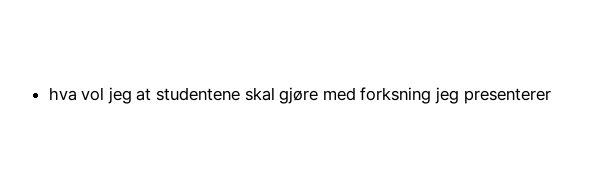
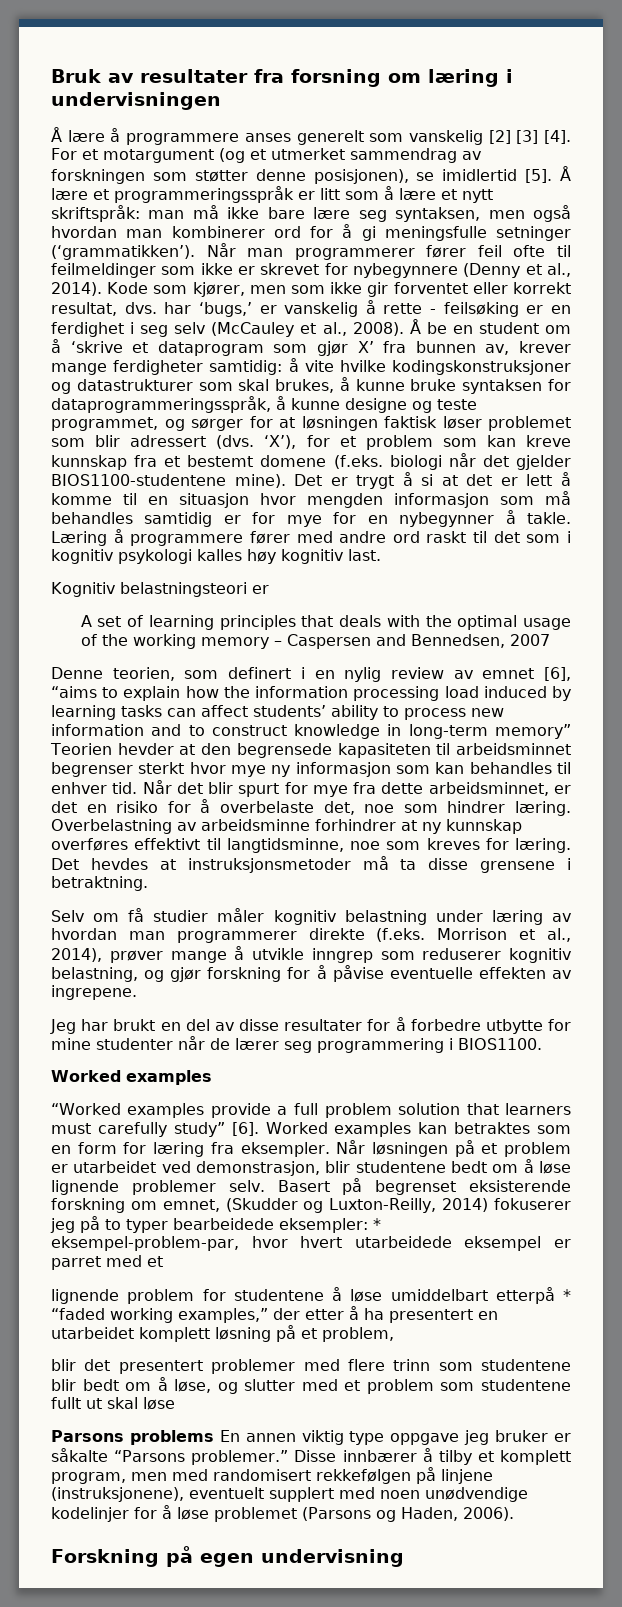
[48,87,551,104] hva vol jeg at studentene skal gjøre med forksning jeg presenterer -> [51,69,513,87] [51,92,221,110] [51,127,571,145] [51,148,481,163] [51,166,571,184] [51,186,493,203] [51,205,572,222] [51,224,571,241] [51,243,571,260] [51,263,571,278] [51,282,572,297] [51,300,571,317] [51,319,571,337] [51,339,572,356] [51,358,571,375] [51,377,571,394] [51,396,477,413] [51,416,571,431] [51,435,572,450] [51,453,571,470] [51,472,572,489] [51,491,571,508] [51,510,572,527] [51,529,571,546] [51,549,381,564] [51,582,269,597] [80,615,572,630] [80,634,550,649] [51,667,571,682] [51,686,571,701] [51,705,504,720] [51,724,571,739] [50,743,571,758] [51,762,571,777] [51,780,571,797] [51,799,572,816] [51,819,522,834] [51,838,571,853] [51,856,571,873] [51,876,148,891] [51,908,571,925] [51,928,571,943] [51,946,571,963] [51,965,571,982] [51,985,137,1000] [50,1017,571,1034] [51,1036,542,1053] [51,1070,212,1085] [51,1103,571,1118] [51,1122,571,1137] [51,1140,572,1157] [51,1159,571,1176] [51,1178,571,1195] [51,1198,571,1213] [50,1216,381,1233] [51,1236,571,1251] [51,1255,163,1270] [51,1287,571,1304] [51,1306,498,1323] [51,1325,394,1342] [51,1359,571,1374] [51,1377,571,1394] [51,1397,175,1410] [51,1430,572,1445] [51,1448,571,1465] [51,1467,493,1484] [51,1487,528,1502] [51,1505,514,1522] [51,1546,404,1567] Bruk av resultater fra forsning om læring i undervisningen // Å lære å programmere anses generelt som vanskelig [2] [3] [4]. For et motargument (og et utmerket sammendrag av forskningen som støtter denne posisjonen), se imidlertid [5]. Å lære et programmeringsspråk er litt som å lære et nytt skriftspråk: man må ikke bare lære seg syntaksen, men også hvordan man kombinerer ord for å gi meningsfulle setninger (‘grammatikken’). Når man programmerer fører feil ofte til feilmeldinger som ikke er skrevet for nybegynnere (Denny et al., 2014). Kode som kjører, men som ikke gir forventet eller korrekt resultat, dvs. har ‘bugs,’ er vanskelig å rette - feilsøking er en ferdighet i seg selv (McCauley et al., 2008). Å be en student om å ‘skrive et dataprogram som gjør X’ fra bunnen av, krever mange ferdigheter samtidig: å vite hvilke kodingskonstruksjoner og datastrukturer som skal brukes, å kunne bruke syntaksen for dataprogrammeringsspråk, å kunne designe og teste programmet, og sørger for at løsningen faktisk løser problemet som blir adressert (dvs. ‘X’), for et problem som kan kreve kunnskap fra et bestemt domene (f.eks. biologi når det gjelder BIOS1100-studentene mine). Det er trygt å si at det er lett å komme til en situasjon hvor mengden informasjon som må behandles samtidig er for mye for en nybegynner å takle. Læring å programmere fører med andre ord raskt til det som i kognitiv psykologi kalles høy kognitiv last. // Kognitiv belastningsteori er // A set of learning principles that deals with the optimal usage of the working memory – Caspersen and Bennedsen, 2007 // Denne teorien, som definert i en nylig review av emnet [6], “aims to explain how the information processing load induced by learning tasks can affect students’ ability to process new information and to construct knowledge in long-term memory” Teorien hevder at den begrensede kapasiteten til arbeidsminnet begrenser sterkt hvor mye ny informasjon som kan behandles til enhver tid. Når det blir spurt for mye fra dette arbeidsminnet, er det en risiko for å overbelaste det, noe som hindrer læring. Overbelastning av arbeidsminne forhindrer at ny kunnskap overføres effektivt til langtidsminne, noe som kreves for læring. Det hevdes at instruksjonsmetoder må ta disse grensene i betraktning. // Selv om få studier måler kognitiv belastning under læring av hvordan man programmerer direkte (f.eks. Morrison et al., 2014), prøver mange å utvikle inngrep som reduserer kognitiv belastning, og gjør forskning for å påvise eventuelle effekten av ingrepene. // Jeg har brukt en del av disse resultater for å forbedre utbytte for mine studenter når de lærer seg programmering i BIOS1100. // Worked examples // “Worked examples provide a full problem solution that learners must carefully study” [6]. Worked examples kan betraktes som en form for læring fra eksempler. Når løsningen på et problem er utarbeidet ved demonstrasjon, blir studentene bedt om å løse lignende problemer selv. Basert på begrenset eksisterende forskning om emnet, (Skudder og Luxton-Reilly, 2014) fokuserer jeg på to typer bearbeidede eksempler: * eksempel-problem-par, hvor hvert utarbeidede eksempel er parret med et // lignende problem for studentene å løse umiddelbart etterpå * “faded working examples,” der etter å ha presentert en utarbeidet komplett løsning på et problem, // blir det presentert problemer med flere trinn som studentene blir bedt om å løse, og slutter med et problem som studentene fullt ut skal løse // Parsons problems En annen viktig type oppgave jeg bruker er såkalte “Parsons problemer.” Disse innbærer å tilby et komplett program, men med randomisert rekkefølgen på linjene (instruksjonene), eventuelt supplert med noen unødvendige kodelinjer for å løse problemet (Parsons og Haden, 2006). // Forskning på egen undervisning

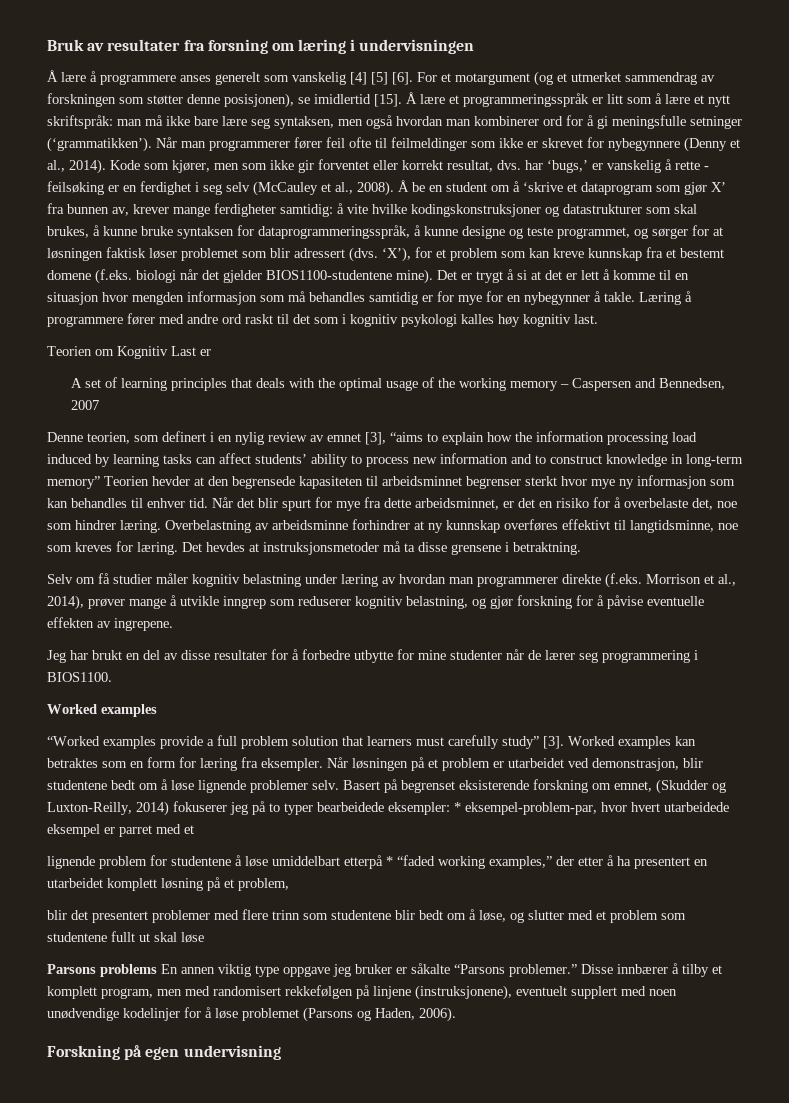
[488,130,571,144] [2] [3] [4]. -> [350,72,413,85] [4] [5] [6].
[525,169,553,183] [5]. -> [374,94,402,107] [15].
[51,582,247,597] Kognitiv belastningsteori -> [47,346,196,359] Teorien om Kognitiv Last
[544,667,571,681] [6], -> [365,432,386,445] [3],
[231,1122,259,1136] [6]. -> [543,736,564,749] [3].

